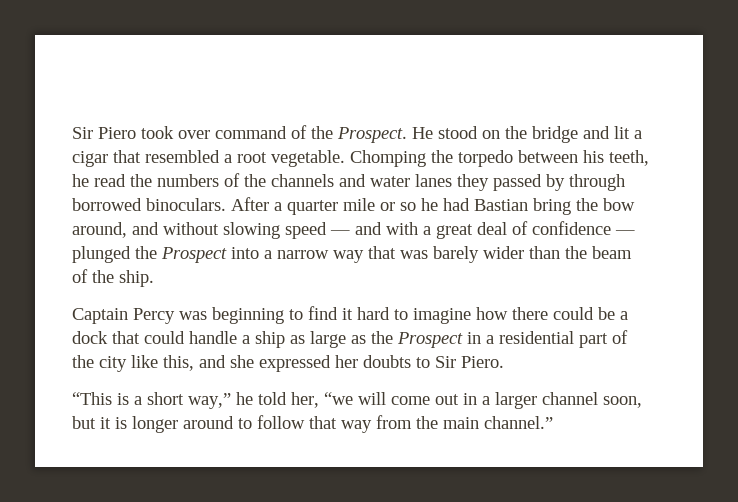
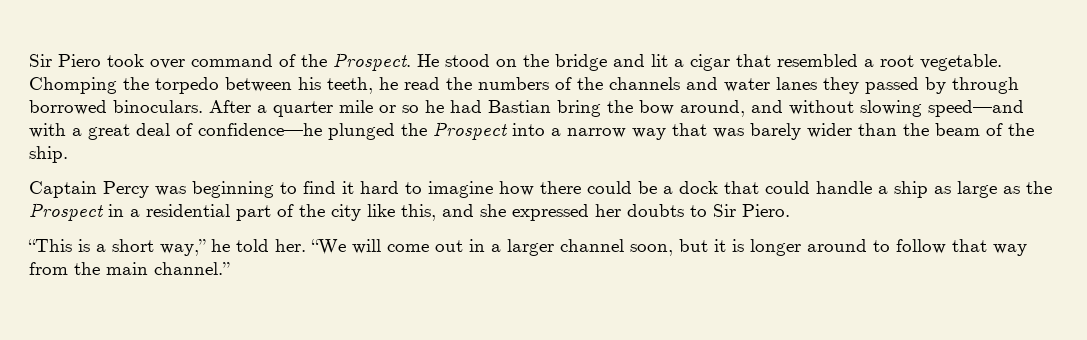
[285,222,382,239] speed — and -> [928,100,1024,117] speed—and
[532,221,635,235] confidence — -> [198,123,322,136] confidence—he
[291,392,353,408] her, “we -> [275,239,346,255] her. “We

